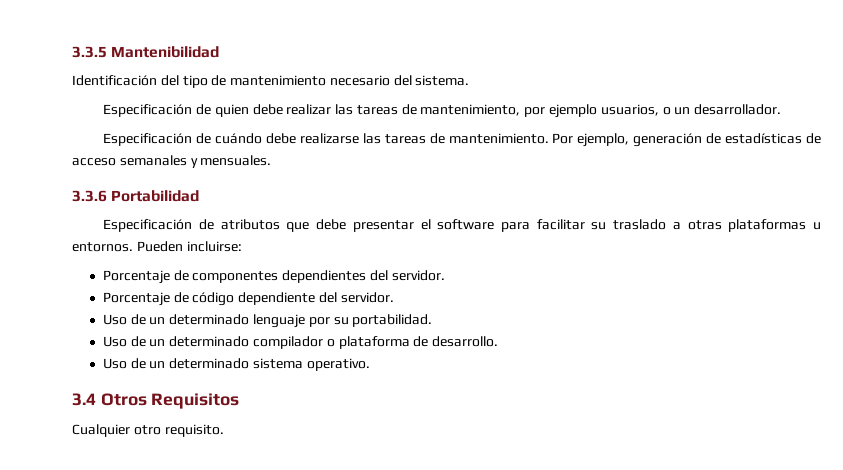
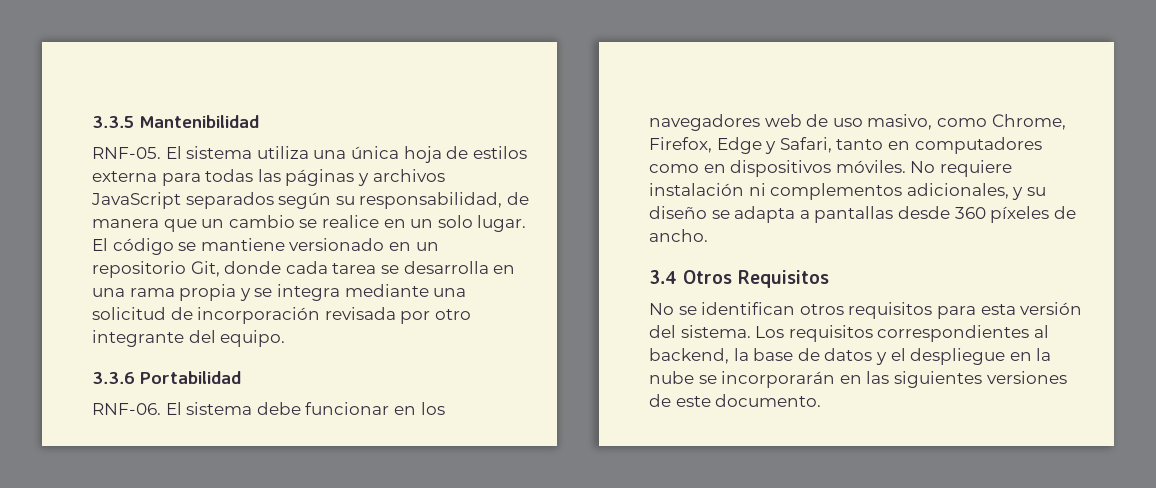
[72,75,470,88] [103,104,782,118] [103,133,821,147] [72,155,272,168] [72,190,200,202] [103,219,821,232] [72,241,242,252] [102,270,445,284] [102,292,394,306] [102,314,433,328] [102,336,499,349] [102,358,370,371] [72,393,240,409] [72,424,224,437] Identificación del tipo de mantenimiento necesario del sistema. // Especificación de quien debe realizar las tareas de mantenimiento, por ejemplo usuarios, o un desarrollador. // Especificación de cuándo debe realizarse las tareas de mantenimiento. Por ejemplo, generación de estadísticas de acceso semanales y mensuales. // 3.3.6 Portabilidad // Especificación de atributos que debe presentar el software para facilitar su traslado a otras plataformas u entornos. Pueden incluirse: // Porcentaje de componentes dependientes del servidor. // Porcentaje de código dependiente del servidor. // Uso de un determinado lenguaje por su portabilidad. // Uso de un determinado compilador o plataforma de desarrollo. // Uso de un determinado sistema operativo. // 3.4 Otros Requisitos // Cualquier otro requisito. -> [92,146,527,163] [92,169,445,186] [91,192,529,209] [92,215,527,232] [92,238,439,255] [92,261,516,278] [92,284,467,301] [92,307,471,324] [92,330,286,347] [92,371,241,384] [92,402,445,415] [649,114,1066,131] [649,137,1042,154] [649,160,1012,177] [649,183,1046,200] [649,206,1076,223] [649,229,708,242] [649,270,829,288] [649,302,1083,319] [649,325,1049,342] [649,348,1052,365] [649,371,1067,388] [649,394,822,407] RNF-05. El sistema utiliza una única hoja de estilos externa para todas las páginas y archivos JavaScript separados según su responsabilidad, de manera que un cambio se realice en un solo lugar. El código se mantiene versionado en un repositorio Git, donde cada tarea se desarrolla en una rama propia y se integra mediante una solicitud de incorporación revisada por otro integrante del equipo. // 3.3.6 Portabilidad // RNF-06. El sistema debe funcionar en los navegadores web de uso masivo, como Chrome, Firefox, Edge y Safari, tanto en computadores como en dispositivos móviles. No requiere instalación ni complementos adicionales, y su diseño se adapta a pantallas desde 360 píxeles de ancho. // 3.4 Otros Requisitos // No se identifican otros requisitos para esta versión del sistema. Los requisitos correspondientes al backend, la base de datos y el despliegue en la nube se incorporarán en las siguientes versiones de este documento.

